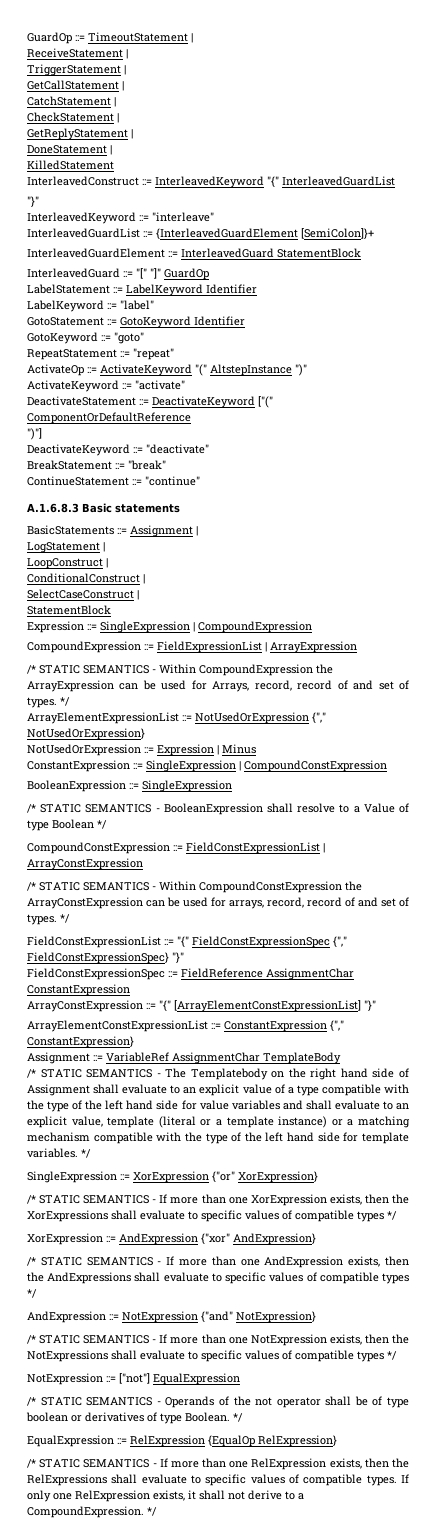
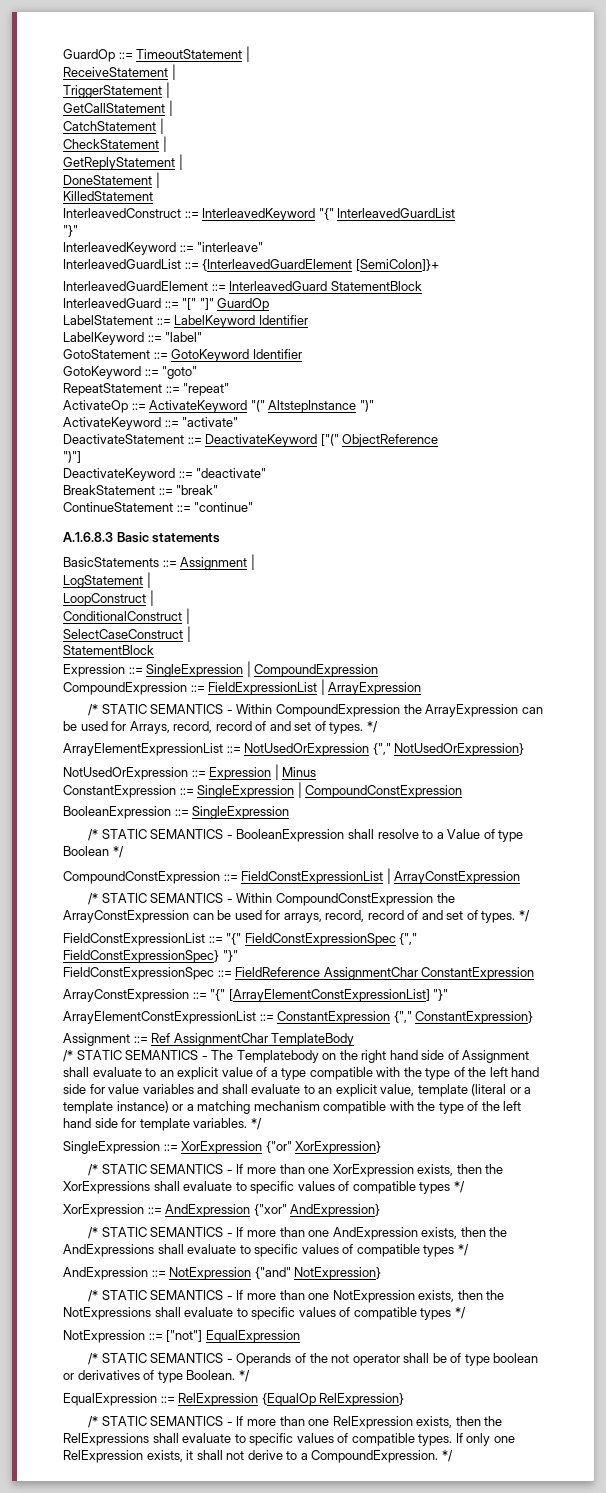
[27,412,191,424] ComponentOrDefaultReference -> [342,434,439,447] ObjectReference
[106,1052,169,1062] VariableRef -> [151,1033,171,1043] Ref

